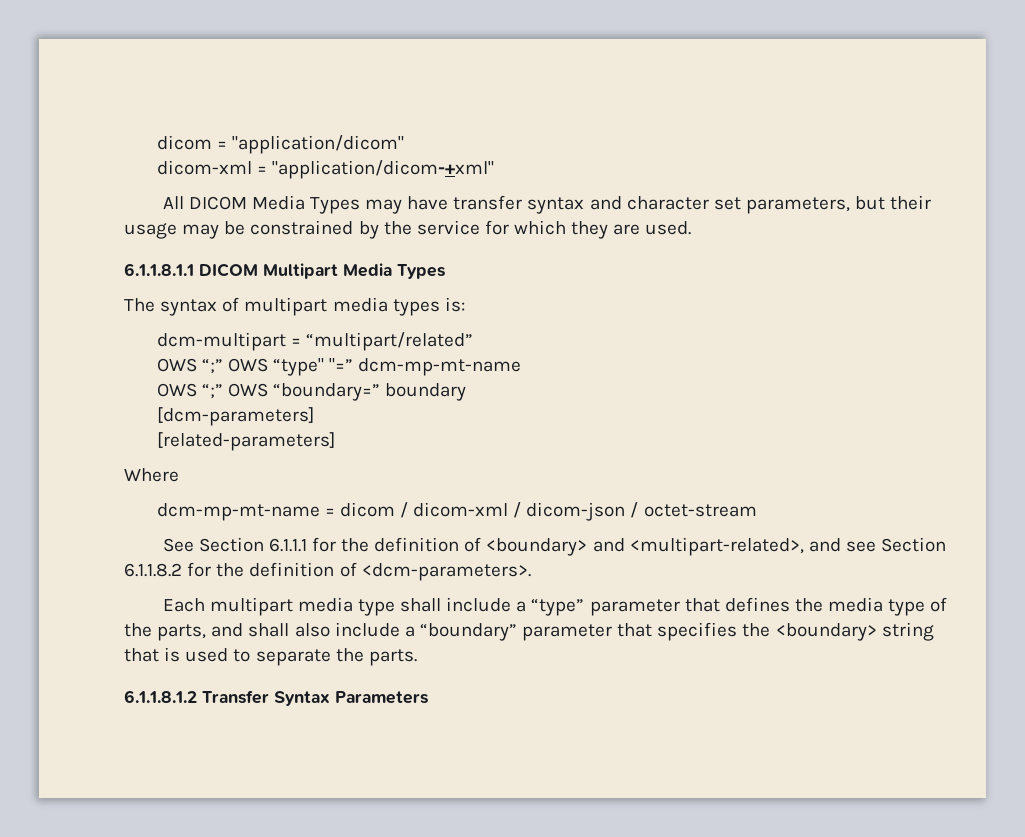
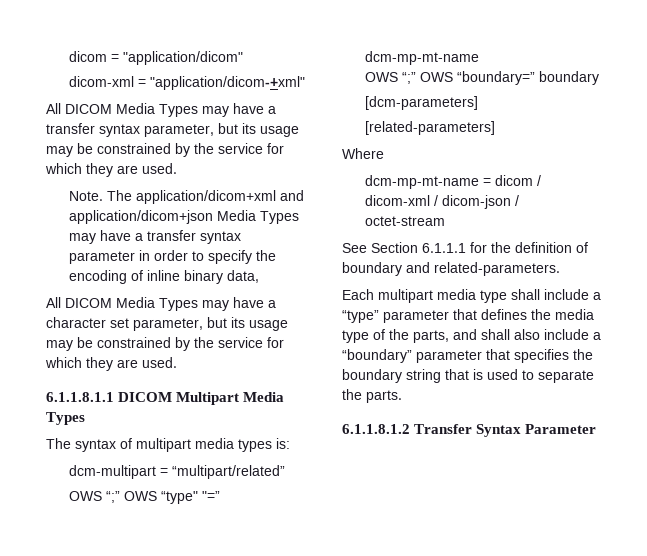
[453,195,932,214] transfer syntax and character set parameters, but their -> [268,106,276,114] [46,123,299,137] [46,143,284,157] [45,163,177,177] [68,190,304,204] [68,210,299,224] [68,230,241,244] [68,250,276,264] [68,270,259,284] [46,297,276,311] [46,317,245,331] a transfer syntax parameter, but its usage may be constrained by the service for which they are used. // Note. The application/dicom+xml and application/dicom+json Media Types may have a transfer syntax parameter in order to specify the encoding of inline binary data, // All DICOM Media Types may have a character set parameter, but its
[486,537,947,556] [124,562,531,581] <boundary> and <multipart-related>, and see Section 6.1.1.8.2 for the definition of <dcm-parameters>. -> [342,262,560,276] boundary and related-parameters.
[775,623,877,641] <boundary> -> [342,369,402,383] boundary
[335,691,428,704] Parameters -> [525,424,597,434] Parameter

